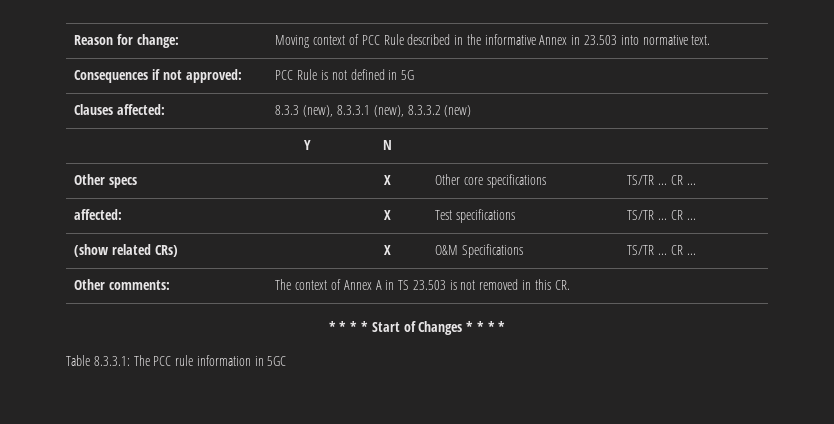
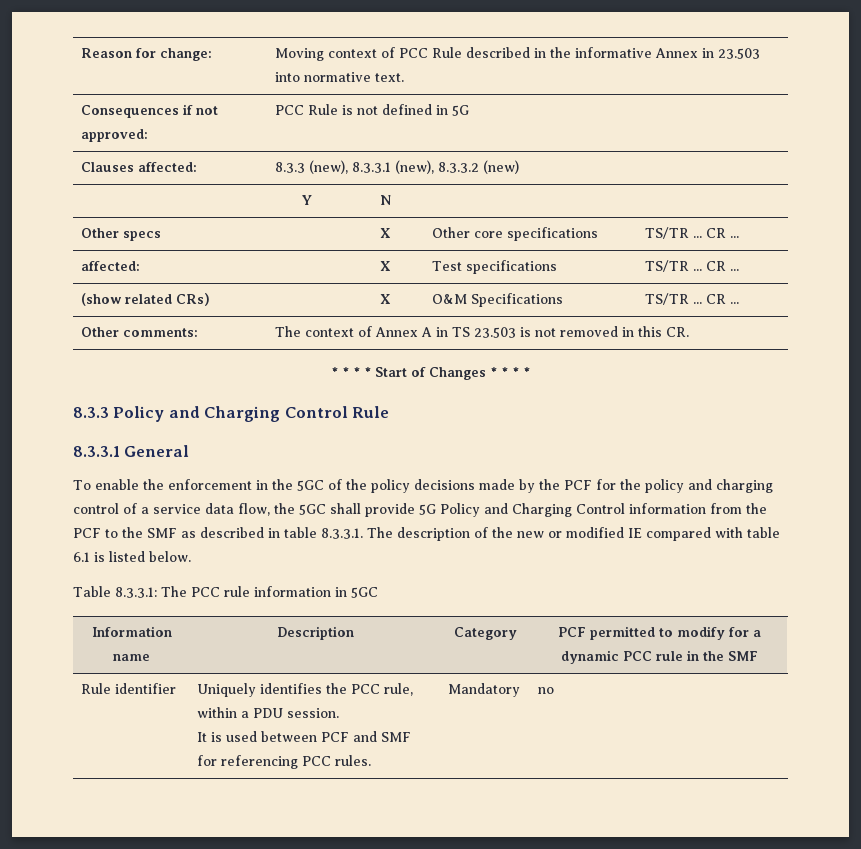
(506, 326) none -> [73,406,390,422] [73,445,190,457] [73,479,773,493] [73,503,767,517] [73,527,780,541] [73,551,191,562] // 8.3.3 Policy and Charging Control Rule // 8.3.3.1 General // To enable the enforcement in the 5GC of the policy decisions made by the PCF for the policy and charging control of a service data flow, the 5GC shall provide 5G Policy and Charging Control information from the PCF to the SMF as described in table 8.3.3.1. The description of the new or modified IE compared with table 6.1 is listed below.
(287, 361) none -> [91,626,172,637] [113,654,150,661] [276,626,354,640] [454,627,517,640] [557,626,761,640] [560,650,758,664] [81,683,177,694] [197,683,414,697] [197,707,340,718] [197,731,412,742] [197,755,372,769] [448,683,521,697] [538,687,555,694] // Information name | Description | Category | PCF permitted to modify for a dynamic PCC rule in the SMF // Rule identifier | Uniquely identifies the PCC rule, within a PDU session. // It is used between PCF and SMF for referencing PCC rules. | Mandatory | no

